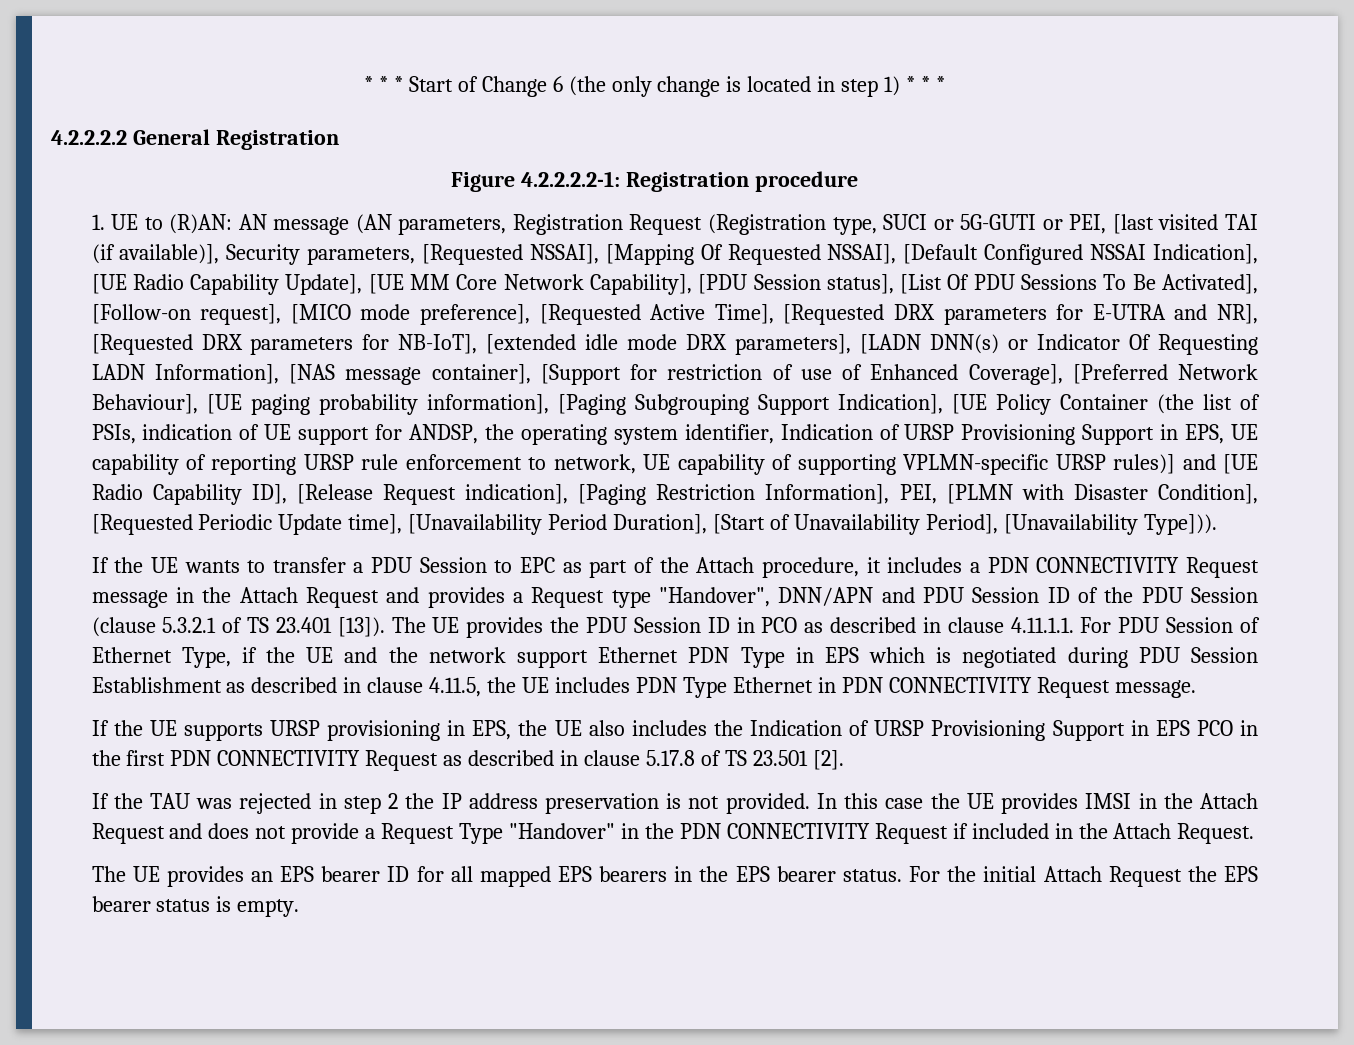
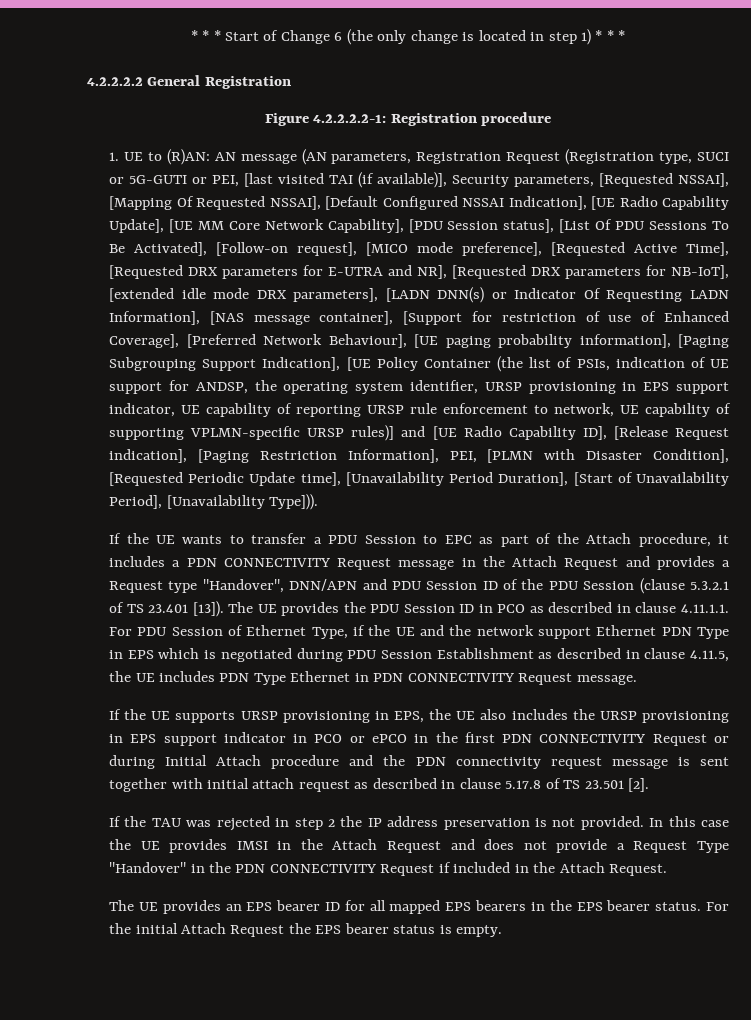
[780,424,1225,445] Indication of URSP Provisioning Support in EPS, -> [484,382,729,394] [109,403,176,417] URSP provisioning in EPS support indicator,
[750,720,1233,741] Indication of URSP Provisioning Support in EPS PCO -> [599,711,729,723] [109,732,408,746] URSP provisioning in EPS support indicator in PCO or ePCO
(439, 760) none -> [714,736,729,743] [109,755,729,769] [109,778,350,792] or during Initial Attach procedure and the PDN connectivity request message is sent together with initial attach request

